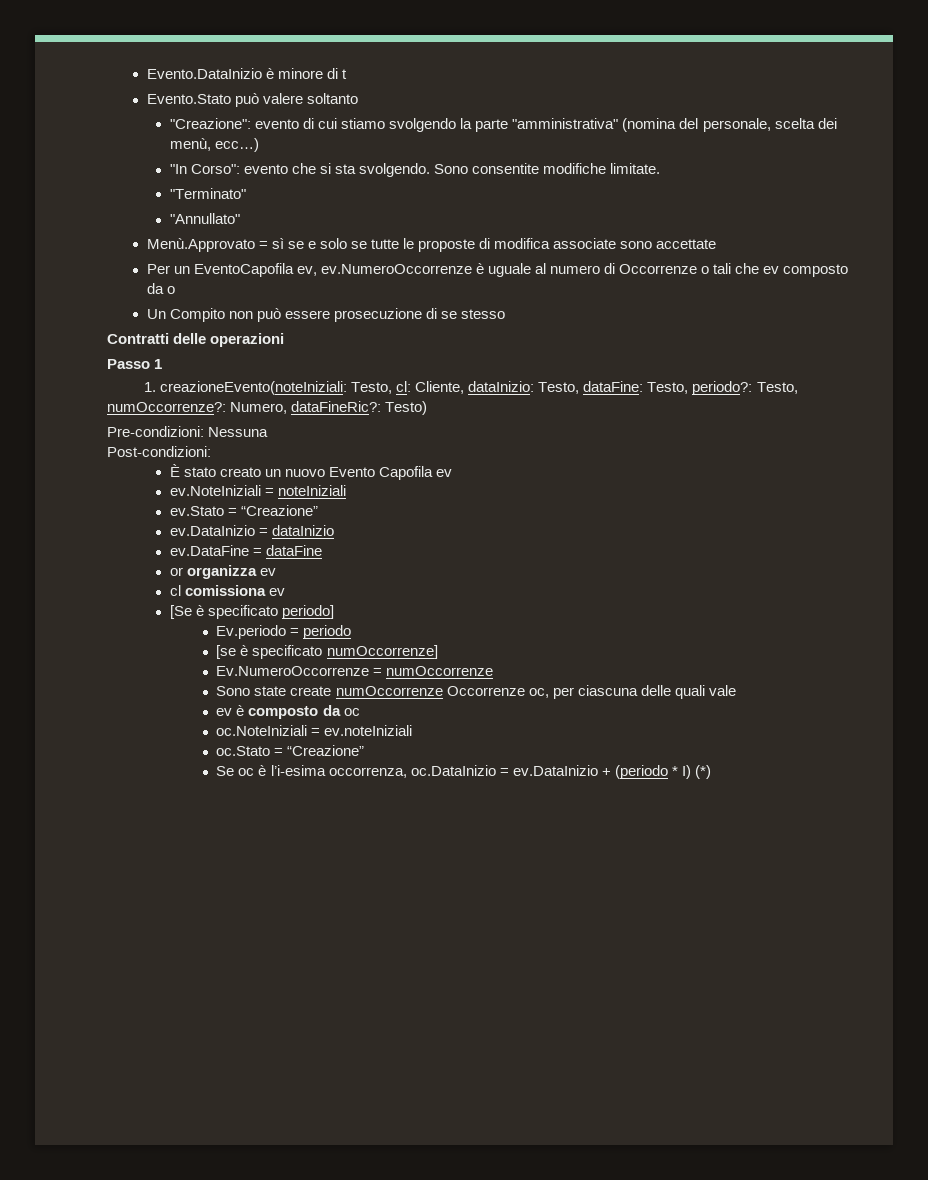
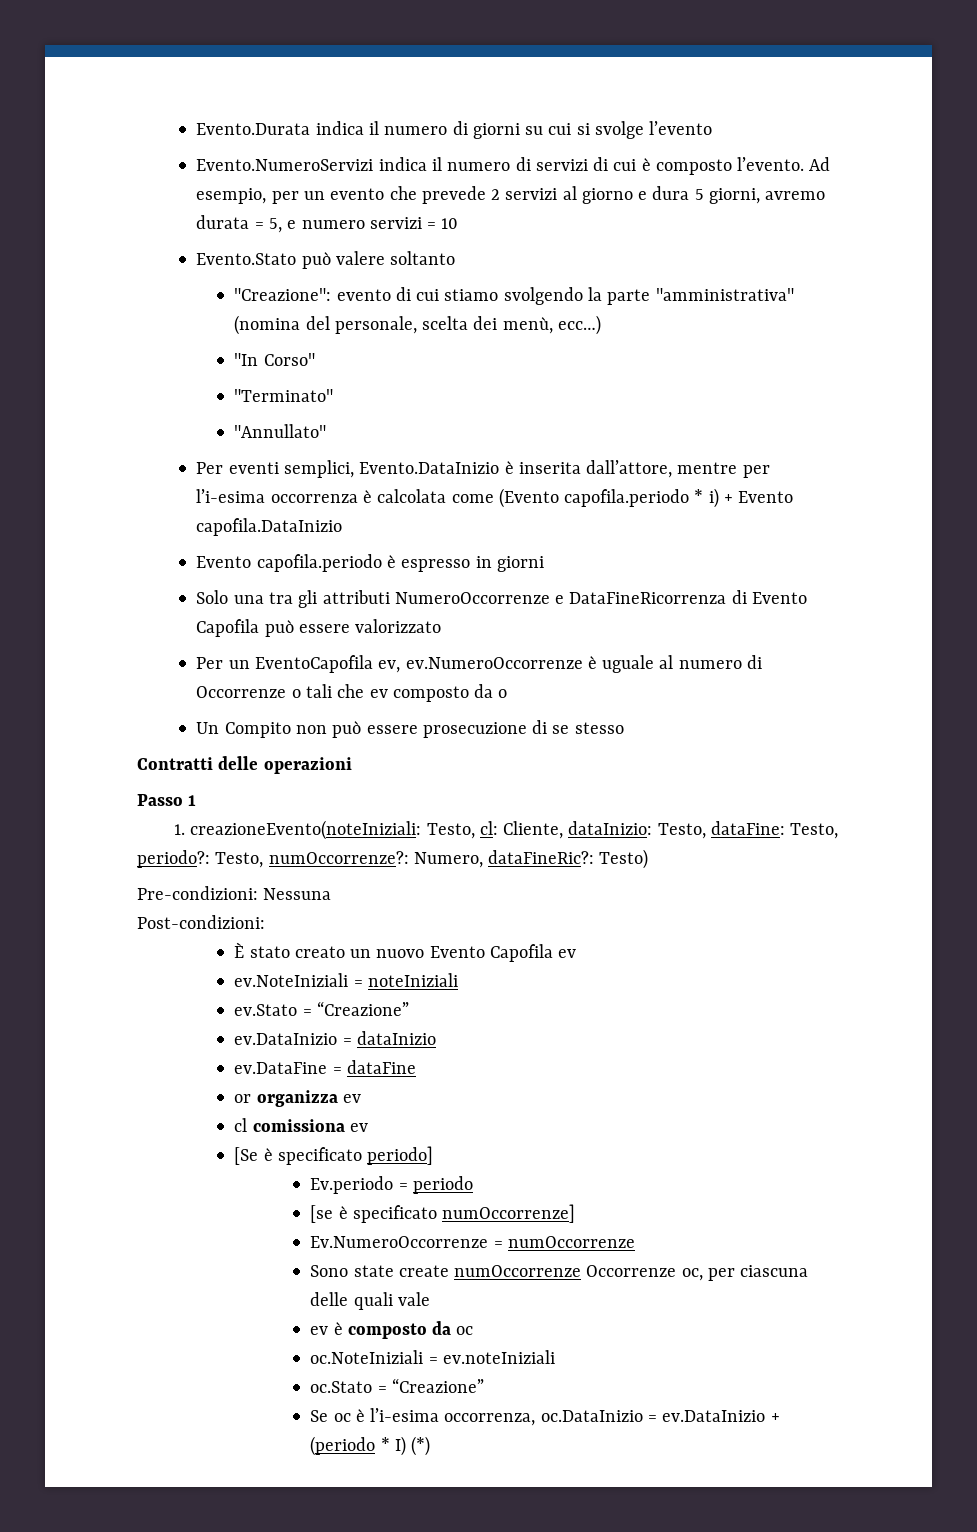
[146,68,347,79] Evento.DataInizio è minore di t -> [196,121,713,139] [196,157,831,175] [196,186,826,204] [196,215,459,233] Evento.Durata indica il numero di giorni su cui si svolge l’evento // Evento.NumeroServizi indica il numero di servizi di cui è composto l’evento. Ad esempio, per un evento che prevede 2 servizi al giorno e dura 5 giorni, avremo durata = 5, e numero servizi = 10
[190,163,661,177] [169,188,246,199] [169,213,240,224] [146,238,717,252] Corso": evento che si sta svolgendo. Sono consentite modifiche limitate. // "Terminato" // "Annullato" // Menù.Approvato = sì se e solo se tutte le proposte di modifica associate sono accettate -> [263,353,315,366] [234,389,334,402] [234,424,327,438] [196,460,770,478] [196,488,794,508] [196,518,343,536] [196,554,544,572] [196,590,807,608] [196,619,442,637] Corso" // "Terminato" // "Annullato" // Per eventi semplici, Evento.DataInizio è inserita dall’attore, mentre per l’i-esima occorrenza è calcolata come (Evento capofila.periodo * i) + Evento capofila.DataInizio // Evento capofila.periodo è espresso in giorni // Solo una tra gli attributi NumeroOccorrenze e DataFineRicorrenza di Evento Capofila può essere valorizzato

